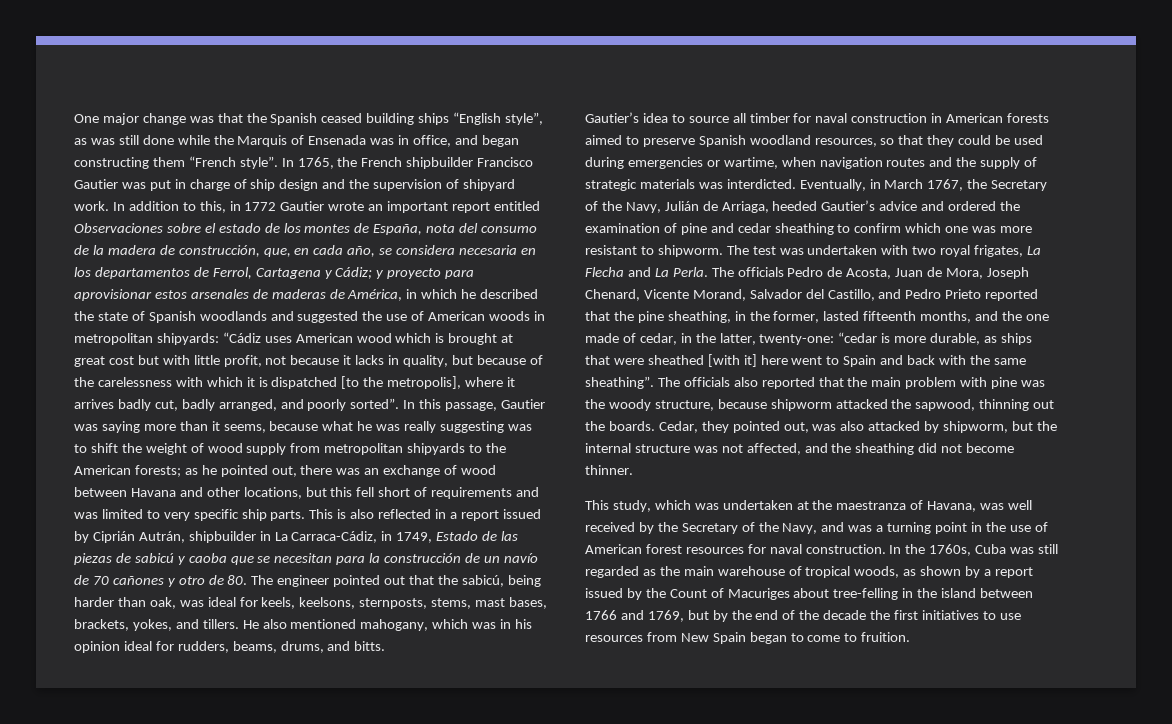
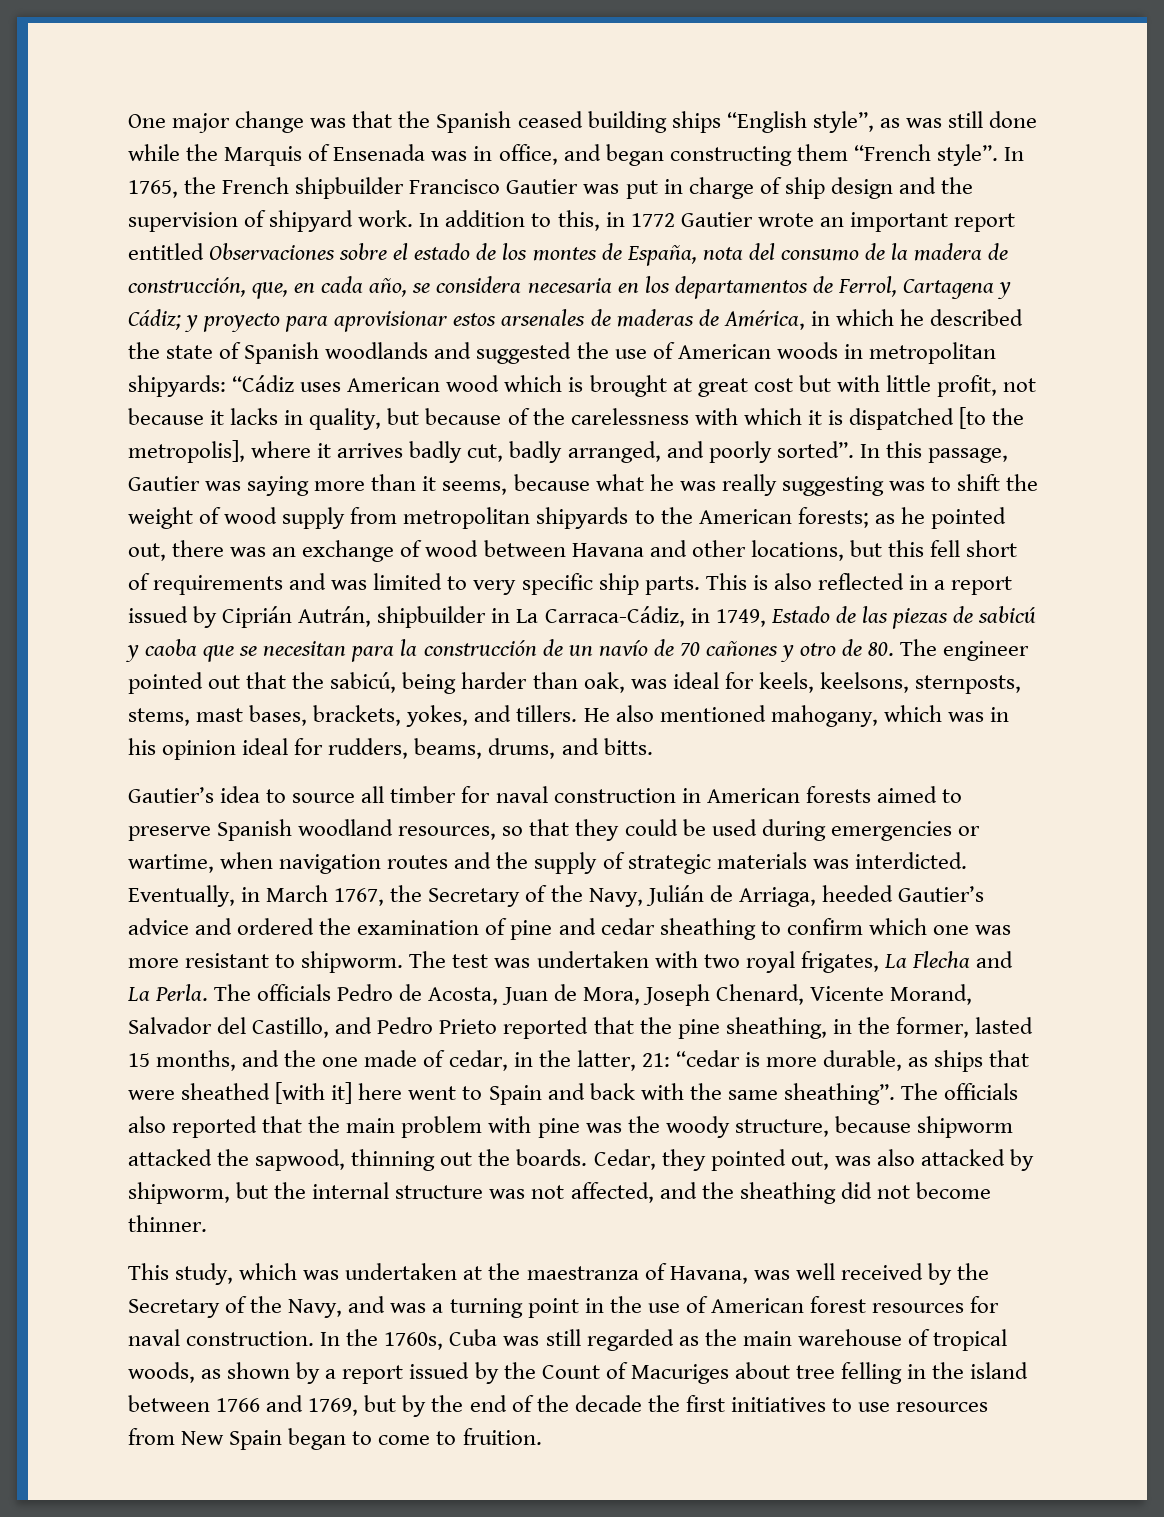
[863,311,917,321] fifteenth -> [128,1053,150,1067] 15
[759,334,835,345] twenty-one: -> [641,1053,670,1067] 21:
[833,588,899,600] tree-felling -> [795,1362,903,1384] tree felling

